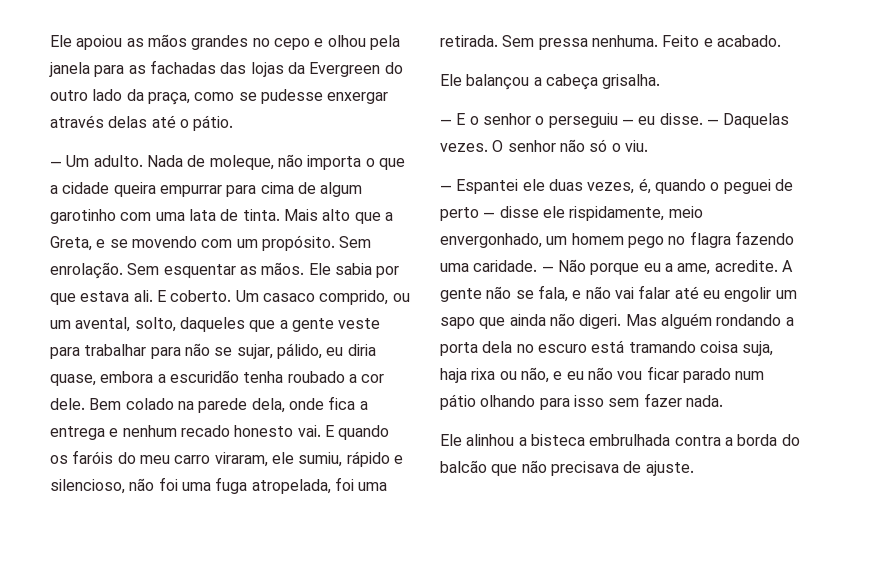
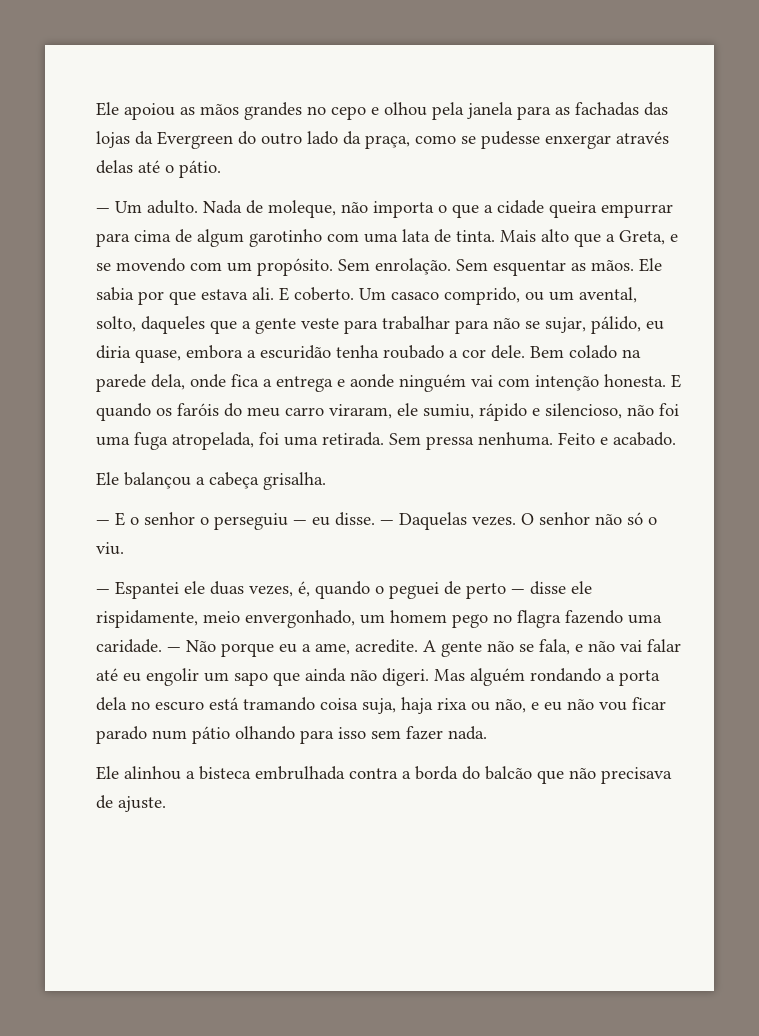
[122,425,321,437] nenhum recado honesto vai. -> [350,374,666,392] aonde ninguém vai com intenção honesta.

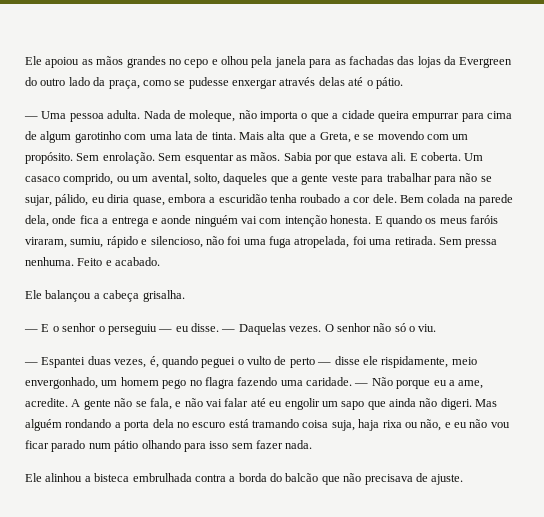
[115,200,198,214] Um adulto. -> [41,110,141,122] Uma pessoa adulta.
[541,229,569,242] alto -> [267,131,286,140] alta
[639,258,662,272] [96,287,134,301] Ele sabia -> [283,152,312,161] Sabia
[294,287,354,301] coberto. -> [420,152,461,161] coberta.
[569,345,617,359] colado -> [427,194,461,203] colada
[177,403,418,419] faróis do meu carro viraram, ele -> [439,215,498,224] [25,237,67,248] meus faróis viraram,
[184,581,205,594] ele -> (86, 362) none
[375,582,439,599] o peguei -> [201,356,271,368] peguei o vulto

